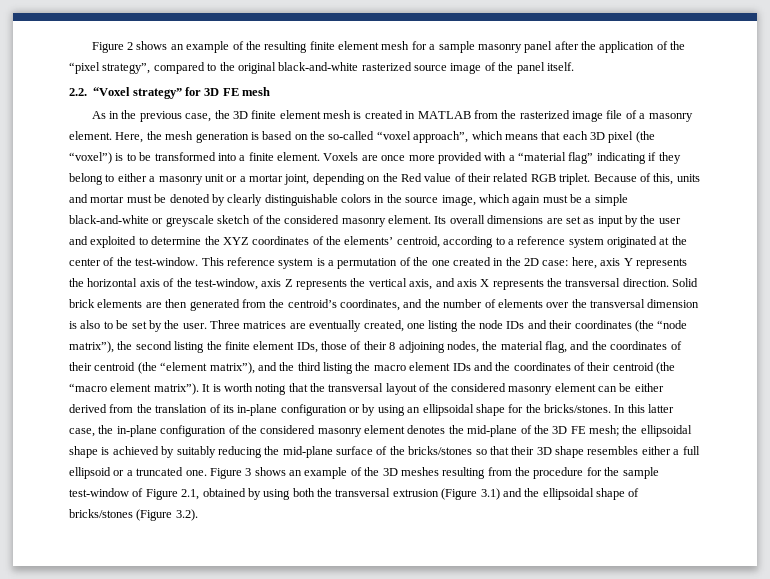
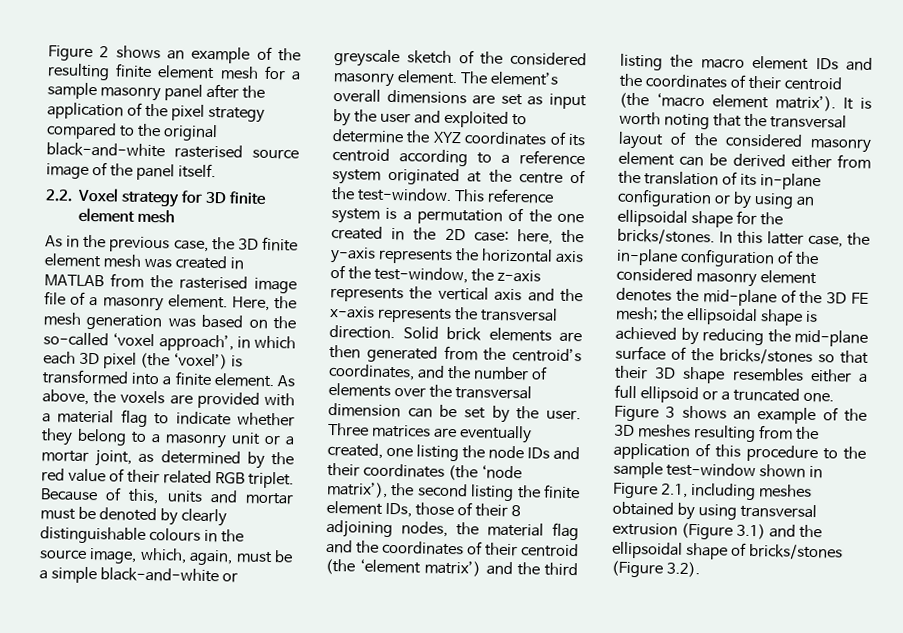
[69,62,151,74] “pixel strategy”, -> [170,104,265,123] pixel strategy
[361,62,412,71] rasterized -> [174,144,243,159] rasterised
[93,87,239,99] “Voxel strategy” for 3D FE -> [77,187,267,208] [78,207,136,223] Voxel strategy for 3D finite element
[353,111,362,119] is -> [143,258,172,269] was
[519,110,570,119] rasterized -> [178,275,248,290] rasterised
[250,132,259,140] is -> [167,318,196,328] was
[376,131,655,143] [69,152,152,164] “voxel approach”, which means that each 3D pixel (the “voxel”) is to be -> [112,332,296,352] [43,351,243,370] ‘voxel approach’, in which each 3D pixel (the ‘voxel’) is
[323,152,657,164] Voxels are once more provided with a “material flag” indicating if -> [277,375,296,387] [42,389,295,409] [42,409,295,427] As above, the voxels are provided with a material flag to indicate whether
[117,173,147,182] either -> (147, 437) none
[312,173,422,185] depending on the Red -> [138,450,294,469] [41,468,65,482] as determined by the red
[341,194,371,203] colors -> [148,528,201,542] colours
[478,194,541,206] which again -> [139,547,234,566] which, again,
[434,216,447,224] Its -> [459,71,559,86] The element’s
[326,236,440,248] the elements’ centroid, -> [568,133,586,147] [332,148,390,162] its centroid
[69,258,101,266] center -> [518,172,563,184] centre
[600,258,633,266] axis Y -> [561,229,584,244] [330,246,376,264] the y-axis
[261,279,293,287] axis Z -> [470,268,541,283] the z-axis
[409,278,490,290] axis, and axis X -> [494,288,583,303] [329,305,375,319] axis and the x-axis
[69,320,113,329] is also to -> [407,407,433,418] can
[657,320,688,329] [69,341,114,353] “node matrix”), -> [480,464,522,480] [326,481,388,498] ‘node matrix’),
[545,341,682,353] [69,362,255,374] flag, and the coordinates of their centroid (the “element matrix”), -> [552,522,579,541] [326,539,579,558] [325,558,482,577] flag and the coordinates of their centroid (the ‘element matrix’)
[69,383,199,395] “macro element matrix”). -> [656,92,836,112] ‘macro element matrix’).
[634,383,664,392] [69,404,107,413] either derived -> [732,153,832,169] derived either
[176,446,216,458] suitably -> (699, 336) none
[533,467,659,479] [69,488,200,500] procedure for the sample test-window of Figure 2.1, -> [613,442,866,463] [613,461,823,479] [613,482,812,501] application of this procedure to the sample test-window shown in Figure 2.1, including meshes
[292,488,332,497] both the -> (737, 512) none

